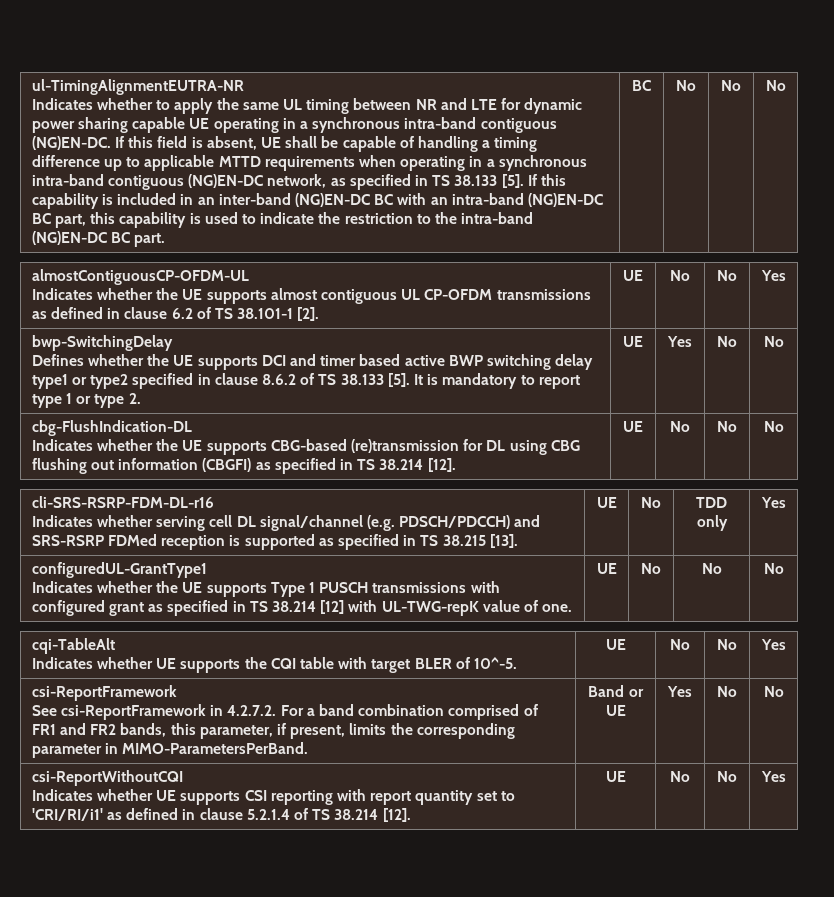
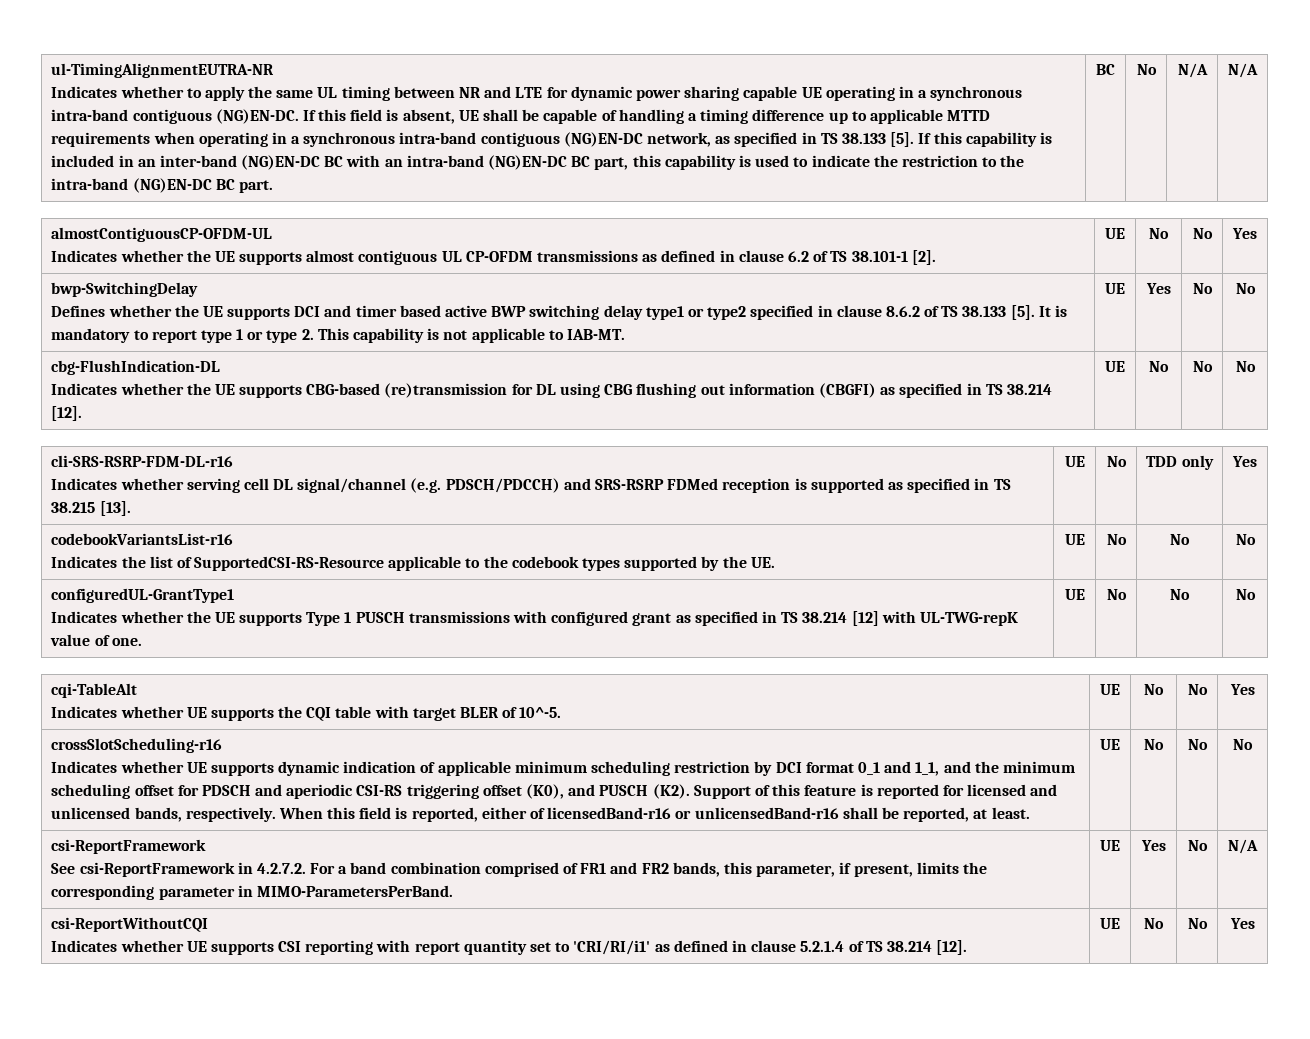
[721,80,741,91] [765,80,786,91] No | No -> [1177,63,1208,78] [1228,63,1258,78] N/A | N/A
(141, 398) none -> [317,328,625,343] This capability is not applicable to IAB-MT.
(786, 502) none -> [51,533,234,545] [51,556,775,571] [1064,534,1085,545] [1106,534,1127,545] [1170,534,1190,545] [1235,534,1256,545] // codebookVariantsList-r16 // Indicates the list of SupportedCSI-RS-Resource applicable to the codebook types supported by the UE. | UE | No | No | No
(786, 644) none -> [51,738,223,753] [51,761,1075,776] [51,784,1058,799] [51,807,1030,822] [1100,739,1120,750] [1144,739,1164,750] [1187,739,1208,750] [1233,739,1253,750] // crossSlotScheduling-r16 // Indicates whether UE supports dynamic indication of applicable minimum scheduling restriction by DCI format 0_1 and 1_1, and the minimum scheduling offset for PDSCH and aperiodic CSI-RS triggering offset (K0), and PUSCH (K2). Support of this feature is reported for licensed and unlicensed bands, respectively. When this field is reported, either of licensedBand-r16 or unlicensedBand-r16 shall be reported, at least. | UE | No | No | No
[588,685,644,697] [605,705,626,716] [667,686,692,697] [717,686,737,697] [763,686,784,697] Band or UE | Yes | No | No -> [1100,840,1120,851] [1140,840,1166,851] [1187,840,1208,851] [1228,839,1258,854] UE | Yes | No | N/A

